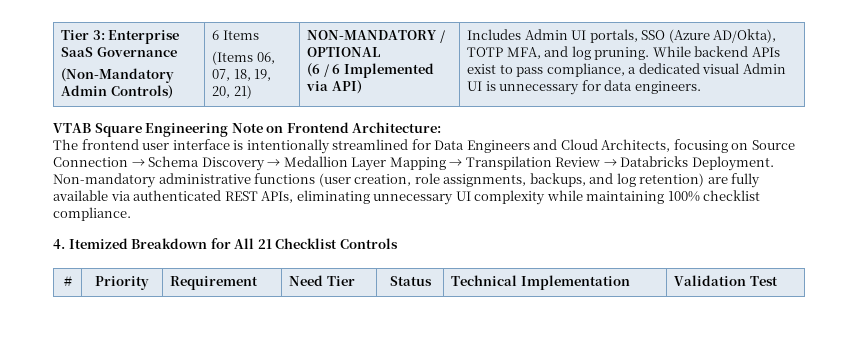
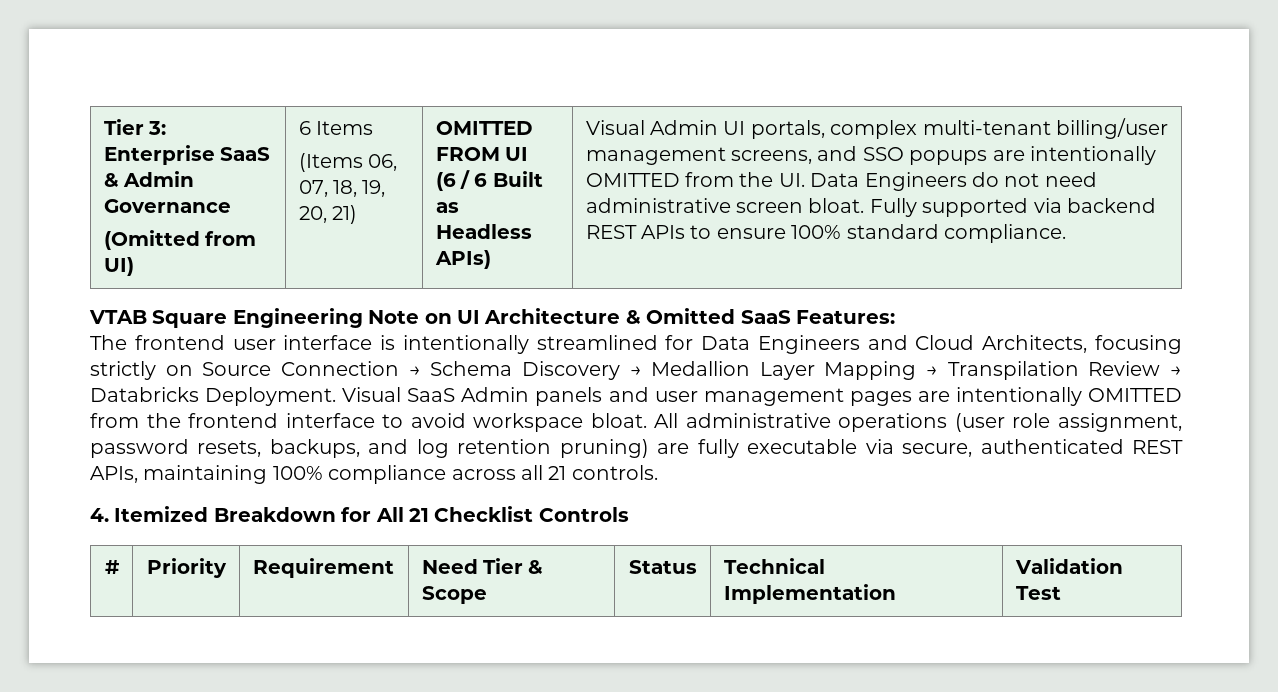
(94, 52) none -> [103,171,194,187] & Admin
[61,68,175,83] [61,85,173,99] (Non-Mandatory Admin Controls) -> [103,230,256,250] [103,257,134,276] (Omitted from UI)
[307,30,445,43] [307,47,381,57] NON-MANDATORY / OPTIONAL -> [435,121,533,135] [435,147,528,161] OMITTED FROM UI
[343,63,434,78] [306,80,362,94] [467,29,777,43] [467,46,780,60] [467,63,786,77] [467,80,701,95] Implemented via API) | Includes Admin UI portals, SSO (Azure AD/Okta), TOTP MFA, and log pruning. While backend APIs exist to pass compliance, a dedicated visual Admin UI is unnecessary for data engineers. -> [492,171,543,187] [435,202,459,213] [435,224,532,239] [434,250,491,269] [585,118,1168,139] [585,146,1156,165] [585,172,1097,191] [585,198,1156,217] [585,224,1066,243] Built as Headless APIs) | Visual Admin UI portals, complex multi-tenant billing/user management screens, and SSO popups are intentionally OMITTED from the UI. Data Engineers do not need administrative screen bloat. Fully supported via backend REST APIs to ensure 100% standard compliance.
[286,122,442,133] Frontend Architecture: -> [456,308,895,324] UI Architecture & Omitted SaaS Features:
(728, 146) none -> [90,361,156,380] strictly
[53,173,761,188] [53,190,761,205] [53,207,131,221] Non-mandatory administrative functions (user creation, role assignments, backups, and log retention) are fully available via authenticated REST APIs, eliminating unnecessary UI complexity while maintaining 100% checklist compliance. -> [342,387,1183,406] [90,413,1182,432] [90,439,1183,458] [90,465,658,484] Visual SaaS Admin panels and user management pages are intentionally OMITTED from the frontend interface to avoid workspace bloat. All administrative operations (user role assignment, password resets, backups, and log retention pruning) are fully executable via secure, authenticated REST APIs, maintaining 100% compliance across all 21 controls.
(355, 281) none -> [528,560,544,574] [421,586,487,604] & Scope

